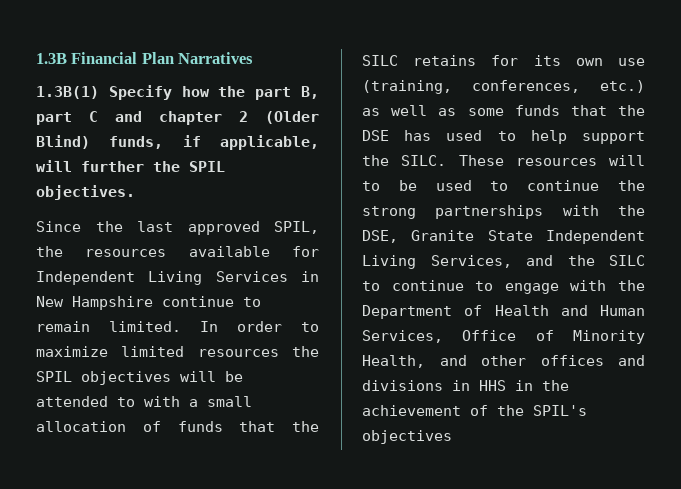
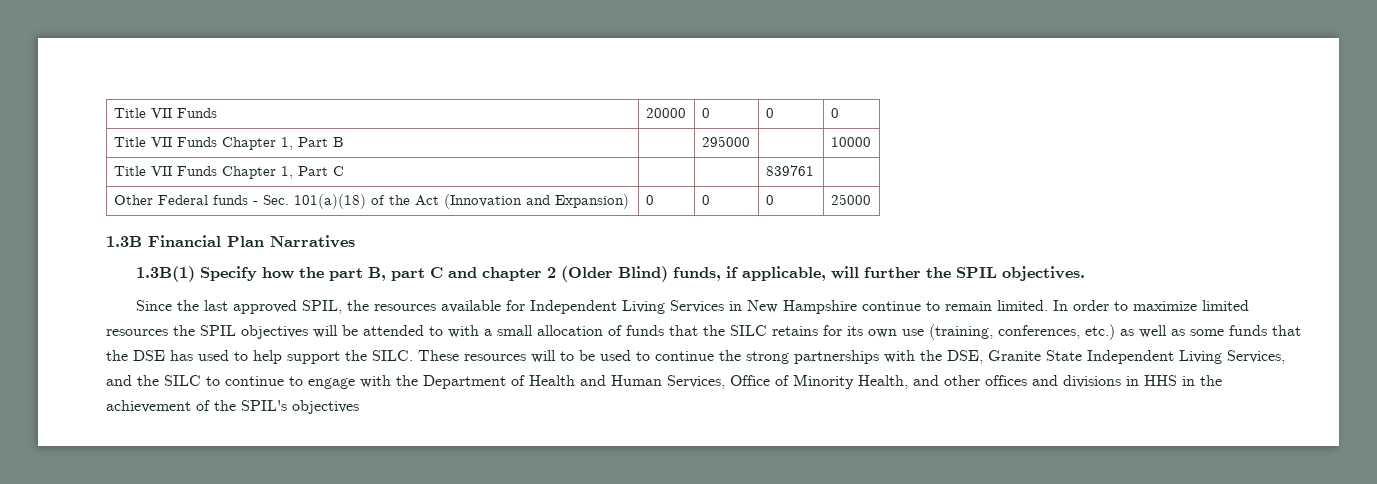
(36, 58) none -> [113,108,217,118] [645,108,686,118] [701,108,710,118] [765,108,774,118] [830,108,839,118] [113,137,344,150] [701,136,750,147] [830,137,871,147] [113,166,344,179] [765,165,814,176] [113,194,629,209] [645,195,654,205] [701,195,710,205] [765,195,774,205] [830,194,871,205] Title VII Funds | 20000 | 0 | 0 | 0 // Title VII Funds Chapter 1, Part B | | 295000 | | 10000 // Title VII Funds Chapter 1, Part C | | | 839761 | // Other Federal funds - Sec. 101(a)(18) of the Act (Innovation and Expansion) | 0 | 0 | 0 | 25000 //

